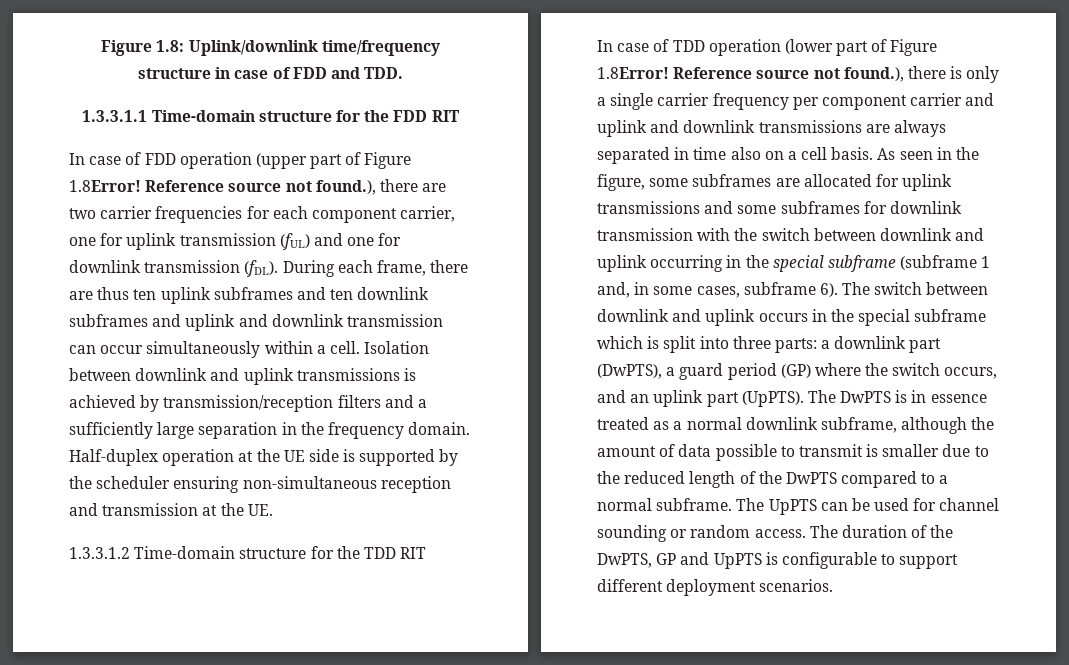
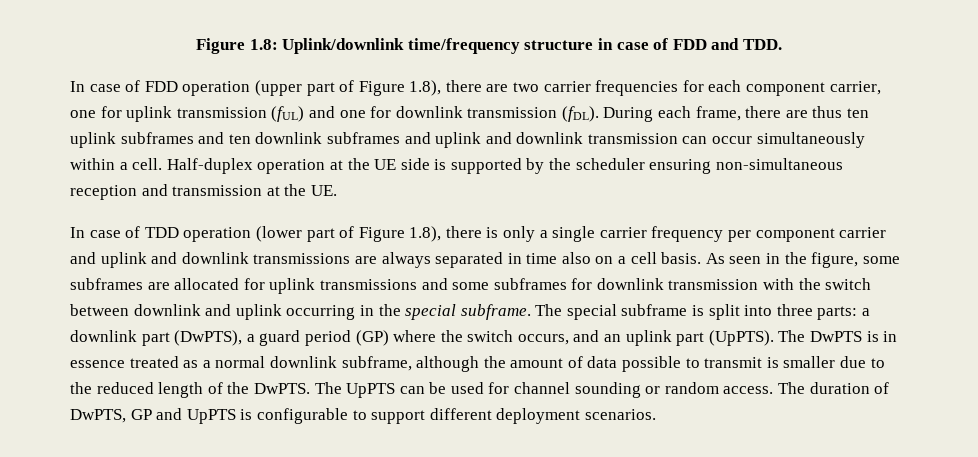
[82,110,459,122] // 1.3.3.1.1 Time-domain structure for the FDD RIT -> (782, 44) none
[69,180,376,195] 1.8Error! Reference source not found.), -> [409,80,442,96] 1.8),
[364,341,430,354] [69,368,416,385] [69,395,427,412] [69,422,471,439] Isolation between downlink and uplink transmissions is achieved by transmission/reception filters and a sufficiently large separation in the frequency domain. -> (163, 164) none
[69,546,427,559] // 1.3.3.1.2 Time-domain structure for the TDD RIT -> (337, 190) none
[597,67,904,82] 1.8Error! Reference source not found.), -> [409,226,442,242] 1.8),
[827,255,991,272] [597,282,989,298] [597,309,987,326] [597,336,643,349] subframe (subframe 1 and, in some cases, subframe 6). The switch between downlink and uplink occurs in the special subframe which -> [460,304,688,320] subframe. The special subframe
[785,471,949,488] [597,498,733,511] DwPTS compared to a normal subframe. -> [253,383,310,394] DwPTS.
[930,525,954,538] the -> (890, 388) none

